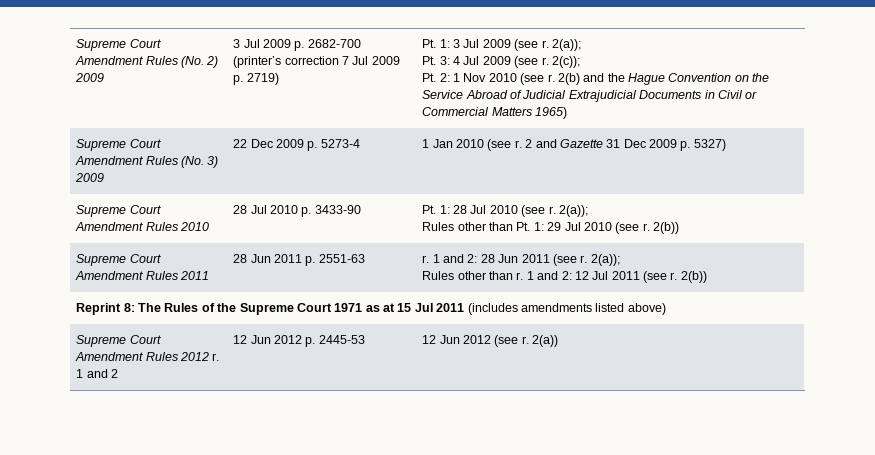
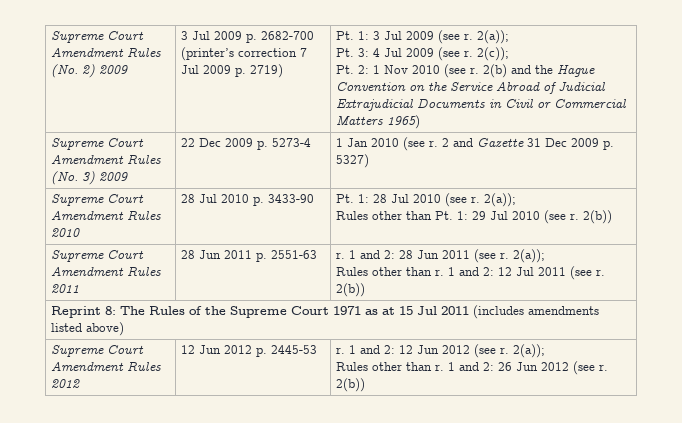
[212,353,220,361] [76,369,119,378] r. 1 and 2 -> (81, 383) none
(365, 339) none -> [336,345,396,354] r. 1 and 2:
[532,335,559,347] 2(a)) -> [513,344,546,358] [336,361,609,375] [336,378,366,392] 2(a)); // Rules other than r. 1 and 2: 26 Jun 2012 (see r. 2(b))

